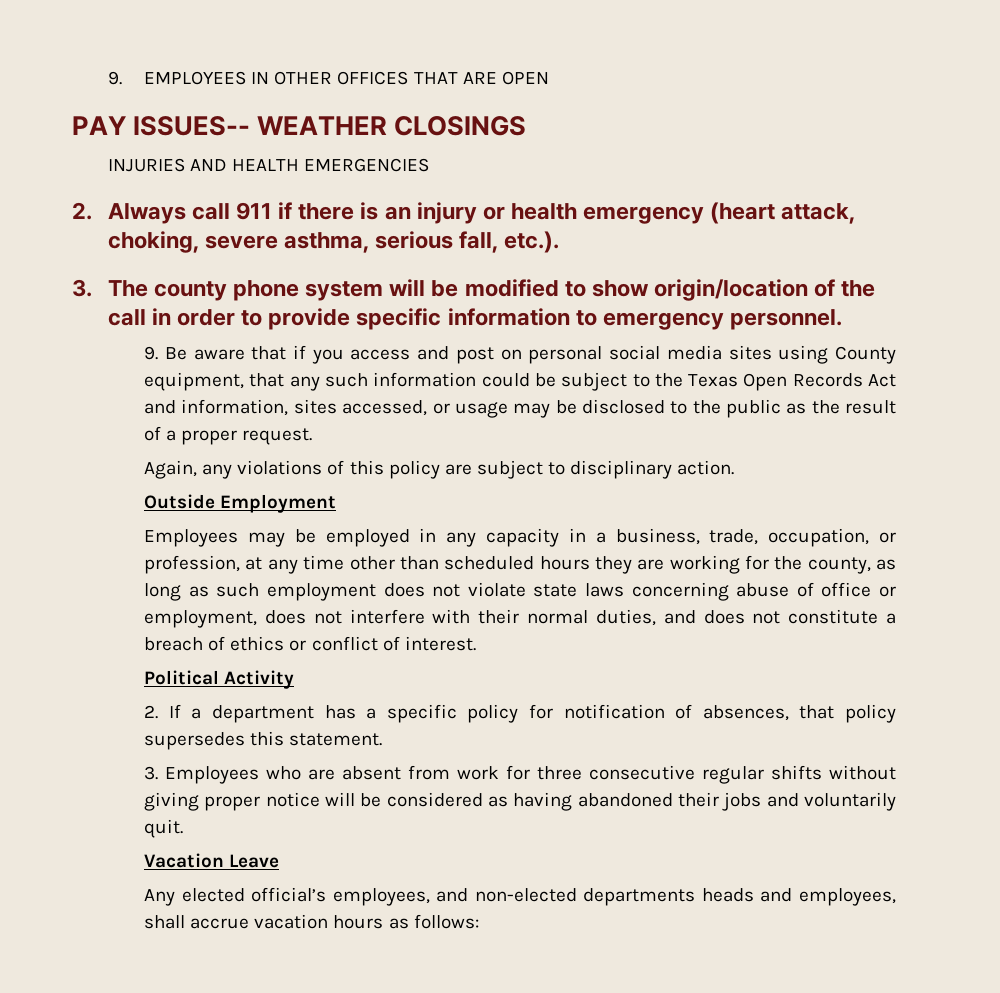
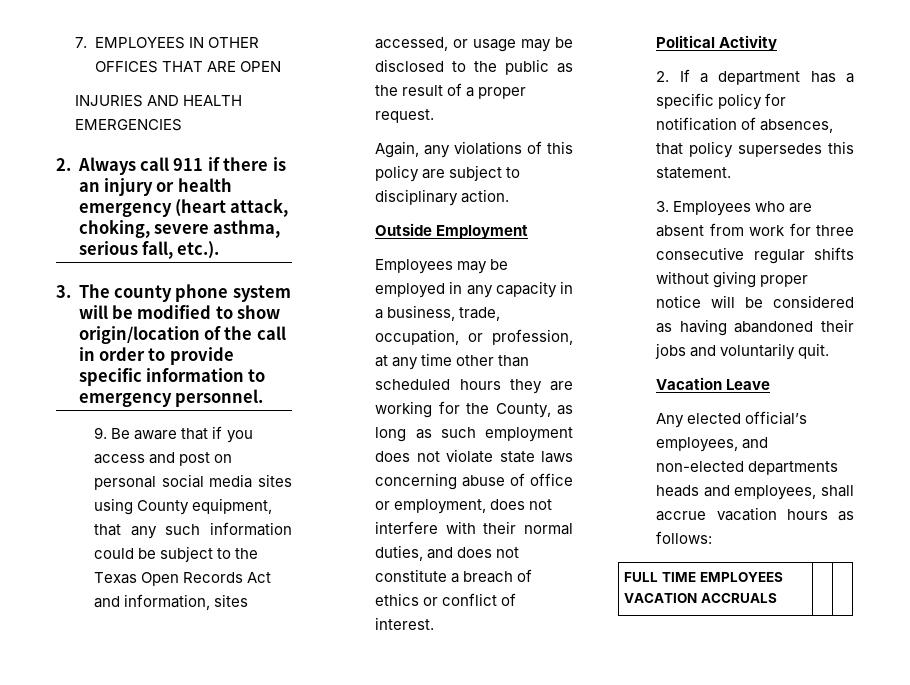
[108,71,123,85] 9. -> [75,37,88,48] 7.
[72,116,527,136] // PAY ISSUES-- WEATHER CLOSINGS -> (281, 66) none
[807,557,871,574] county, -> [495,403,551,418] County,
(479, 921) none -> [624,572,784,582] [624,593,778,603] // FULL TIME EMPLOYEES VACATION ACCRUALS | |

